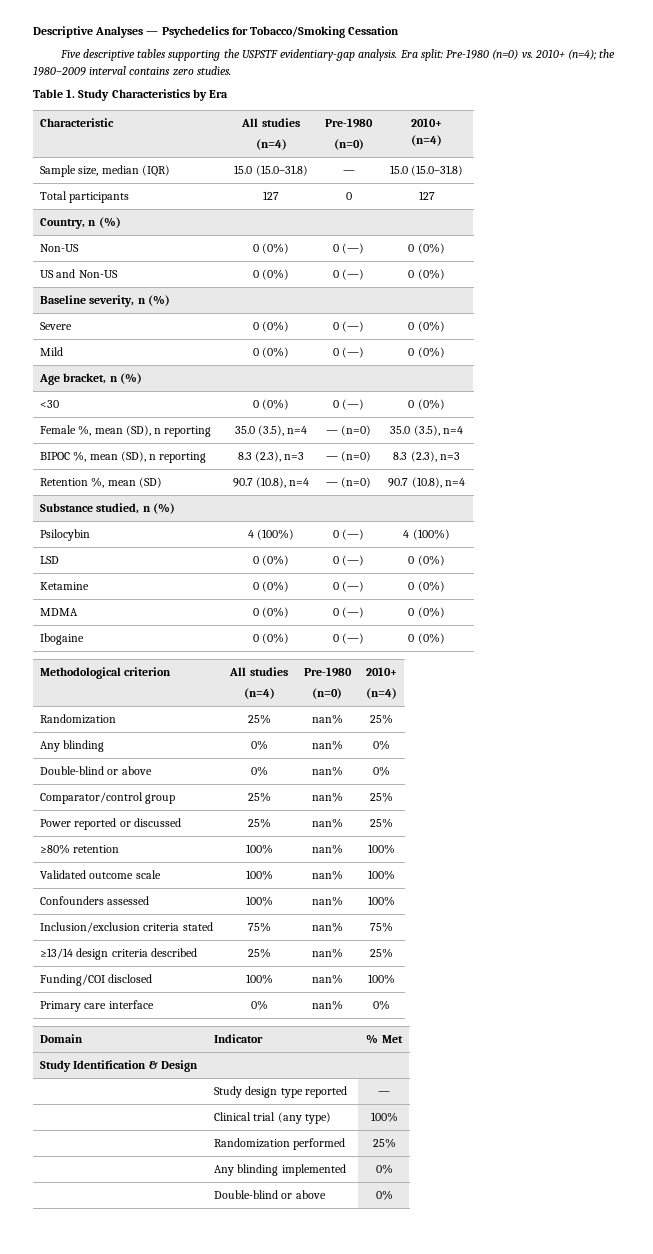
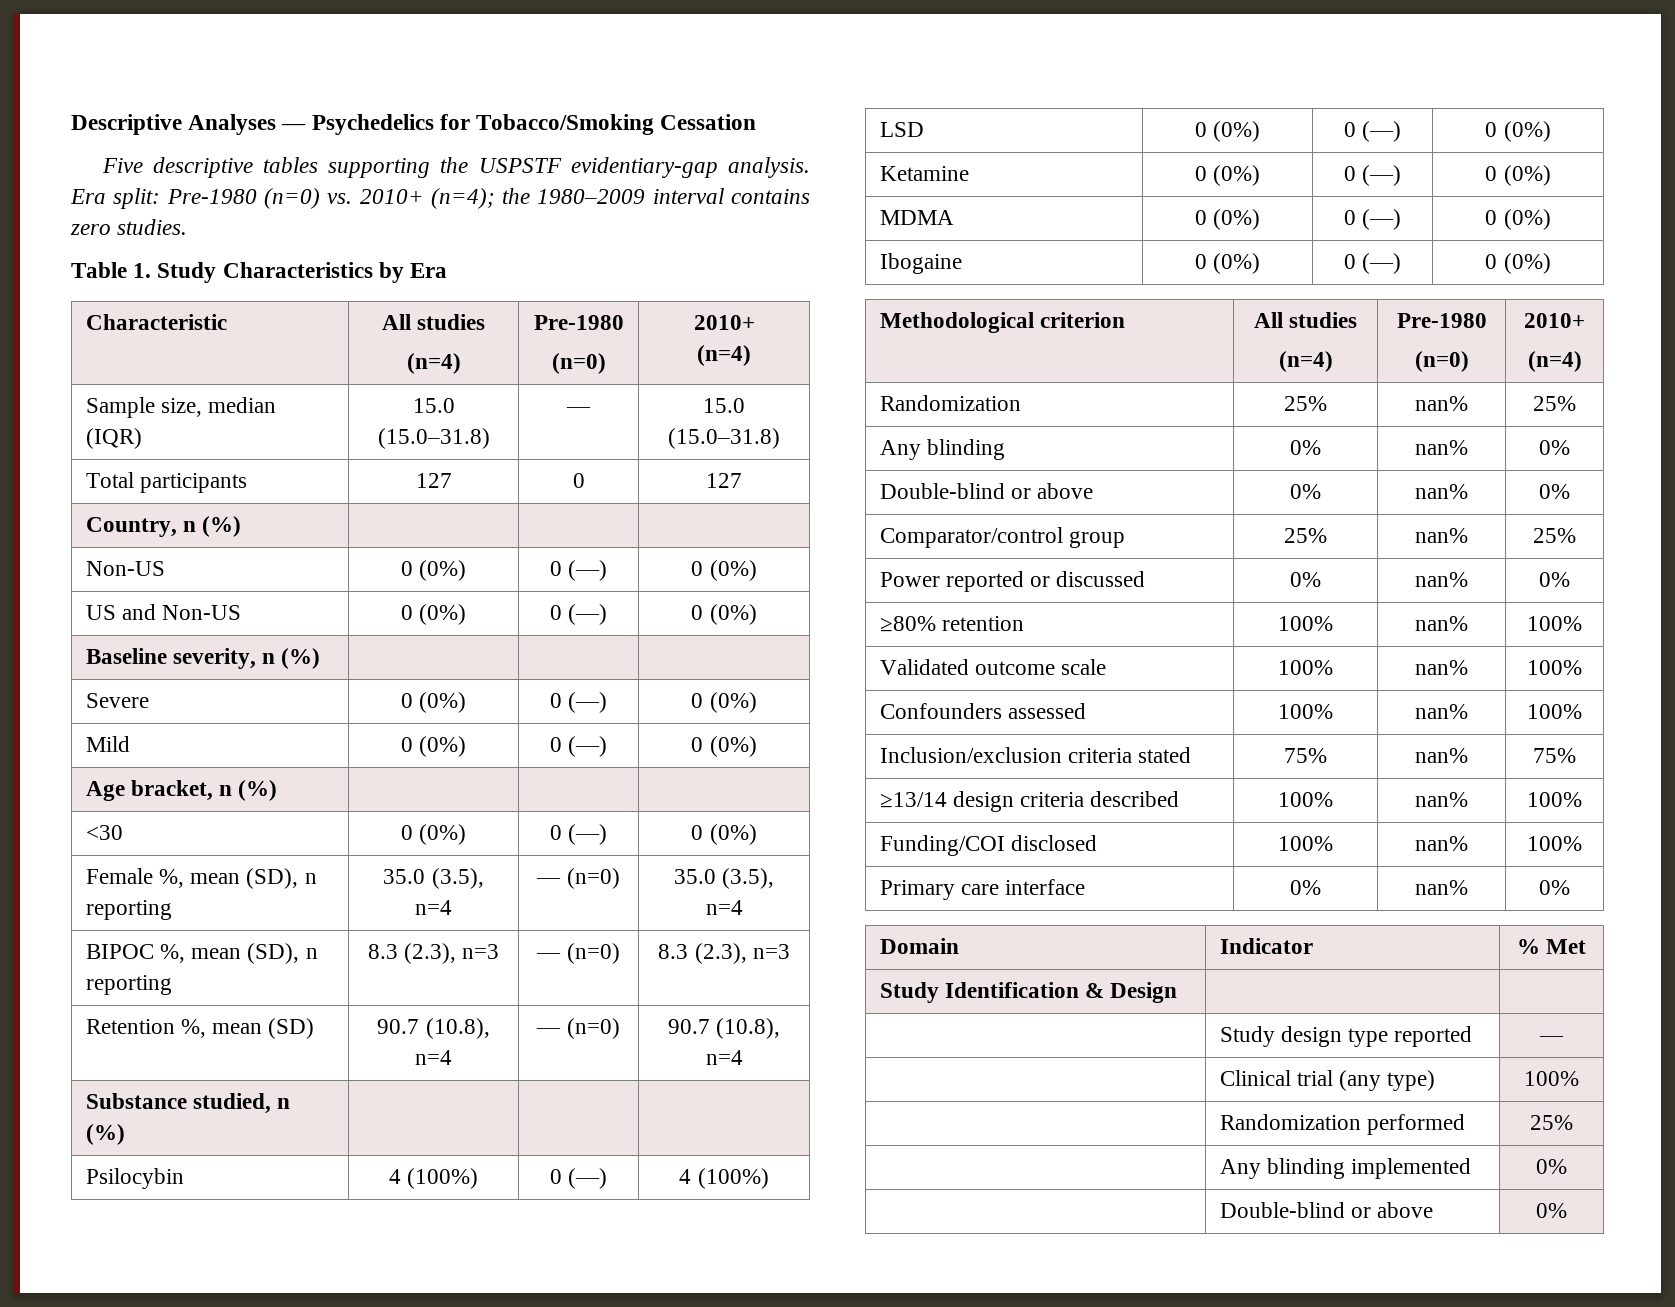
[247,818,271,828] [311,818,343,828] [370,818,393,828] 25% | nan% | 25% -> [1290,572,1321,587] [1415,572,1468,587] [1539,572,1570,587] 0% | nan% | 0%
[247,948,271,958] [311,948,343,958] [370,948,393,958] 25% | nan% | 25% -> [1278,792,1333,807] [1415,792,1468,807] [1527,792,1582,807] 100% | nan% | 100%

